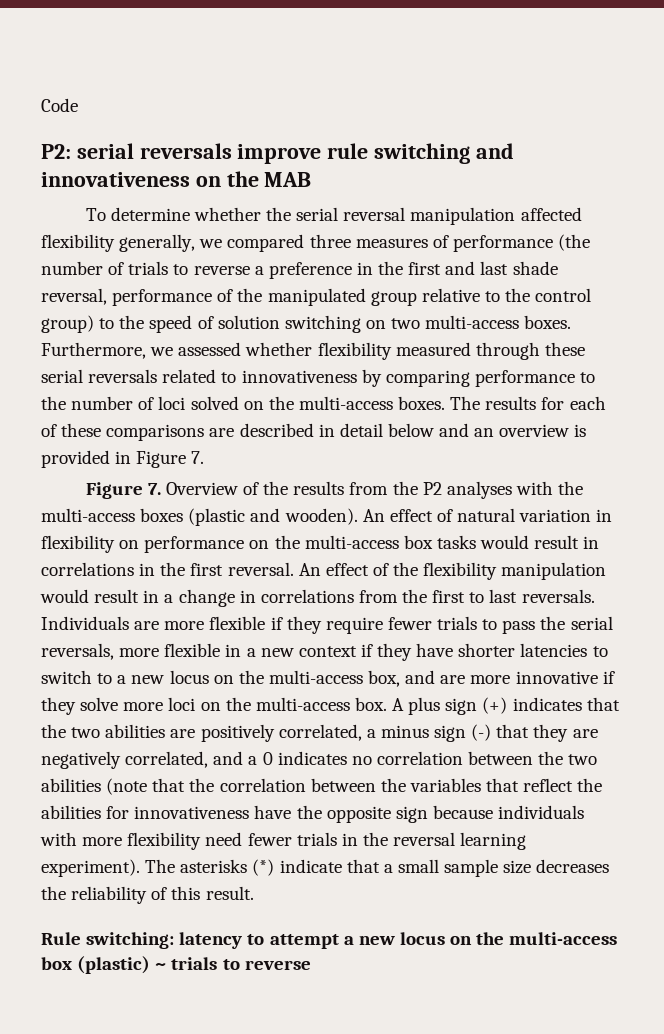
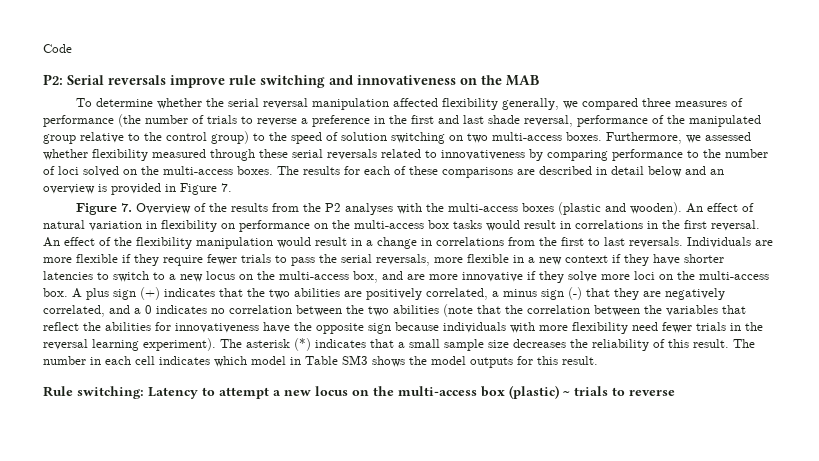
[76,143,134,159] serial -> [67,75,104,85] Serial
[180,859,342,876] asterisks (*) indicate -> [246,338,366,351] asterisk (*) indicates
(254, 893) none -> [733,339,755,348] [43,355,598,368] The number in each cell indicates which model in Table SM3 shows the model outputs for this result.
[179,932,243,949] latency -> [148,387,198,399] Latency

